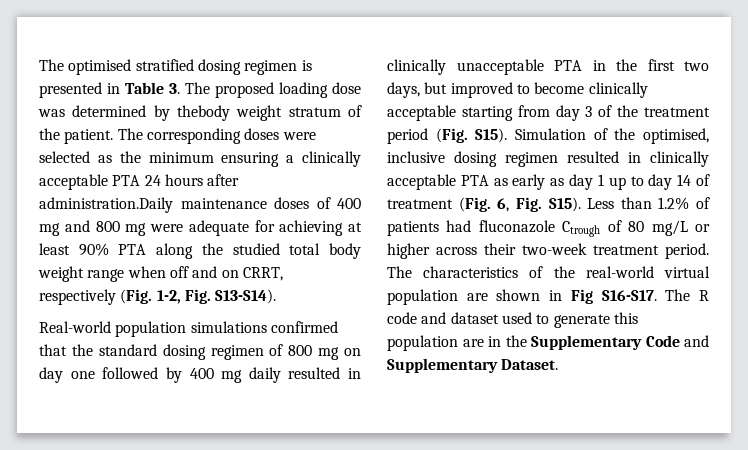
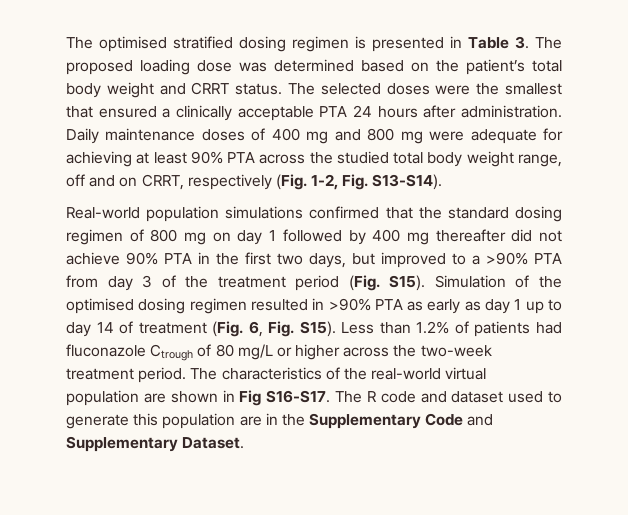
[153,105,362,121] [39,128,316,144] [39,151,280,167] by thebody weight stratum of the patient. The corresponding doses were selected as the minimum ensuring -> [361,59,562,75] [66,82,562,98] [66,106,157,118] based on the patient’s total body weight and CRRT status. The selected doses were the smallest that ensured
[39,197,173,213] administration.Daily -> [461,105,562,118] [66,128,99,144] administration. Daily
[156,243,194,259] along -> [259,154,306,164] across
[87,266,166,282] range when -> [517,154,562,167] range,
[70,371,95,379] one -> [269,230,277,241] 1
[248,367,361,383] [387,59,544,75] daily resulted in clinically unacceptable -> [435,229,562,242] [66,252,158,265] thereafter did not achieve 90%
[534,82,648,98] [387,105,513,121] become clinically acceptable starting -> [472,252,562,265] a >90% PTA
[643,128,709,144] [387,151,445,163] optimised, inclusive -> [66,298,134,314] optimised
[650,151,709,167] [387,174,456,190] clinically acceptable -> [328,298,371,311] >90%
[484,243,516,255] their -> [393,345,417,357] the

